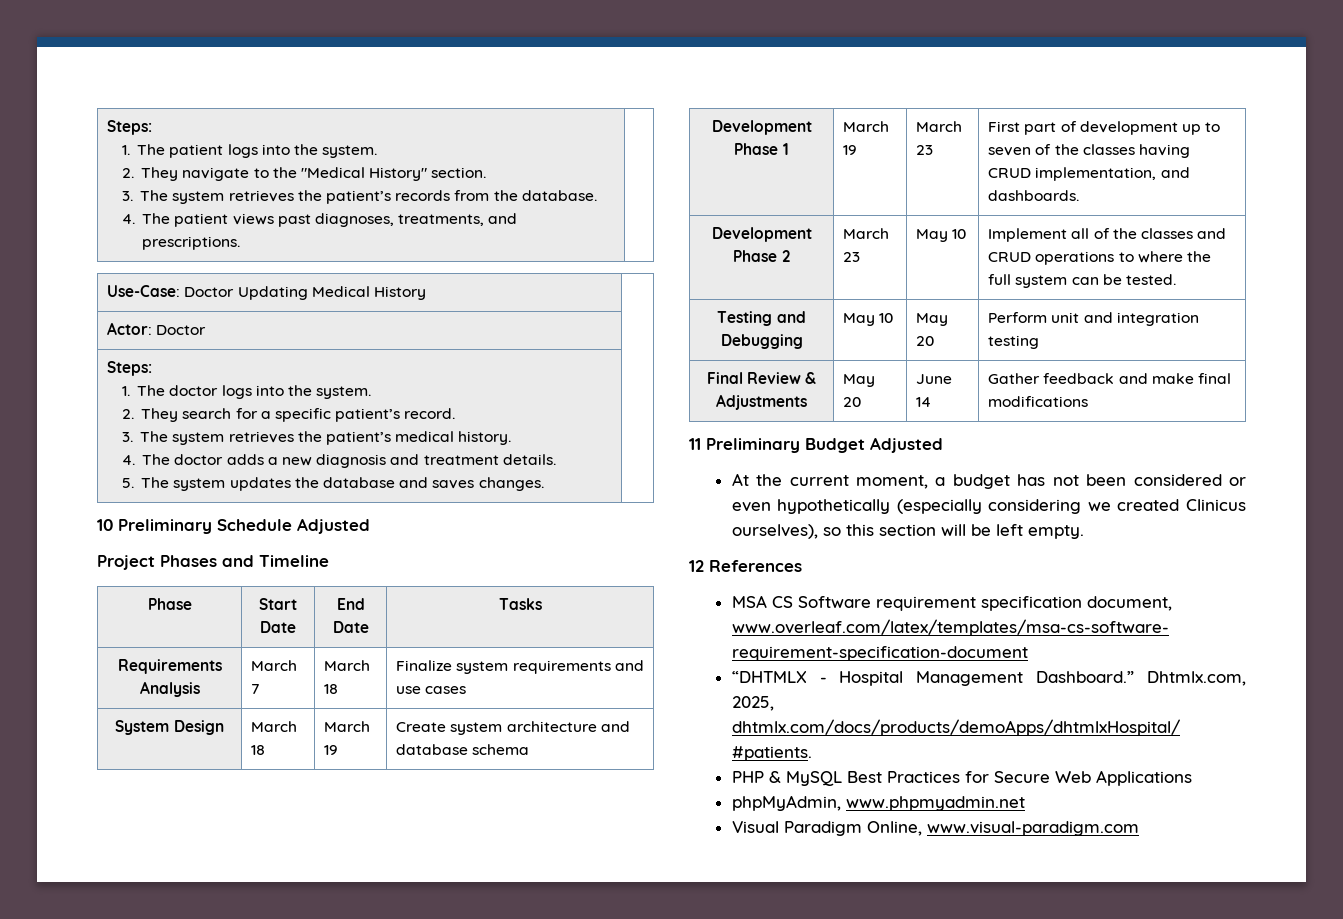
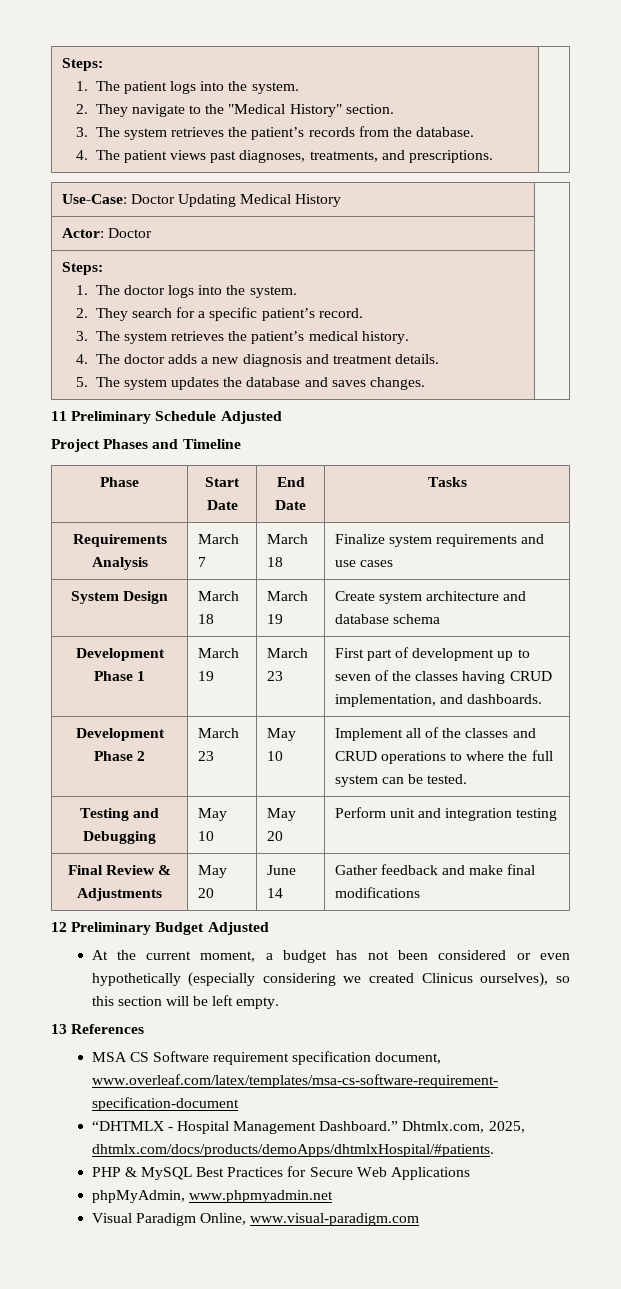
[97,519,113,531] 10 -> [51,411,67,421] 11
[689,438,701,450] 11 -> [51,922,67,932] 12
[689,560,704,572] 12 -> [51,1024,67,1034] 13

